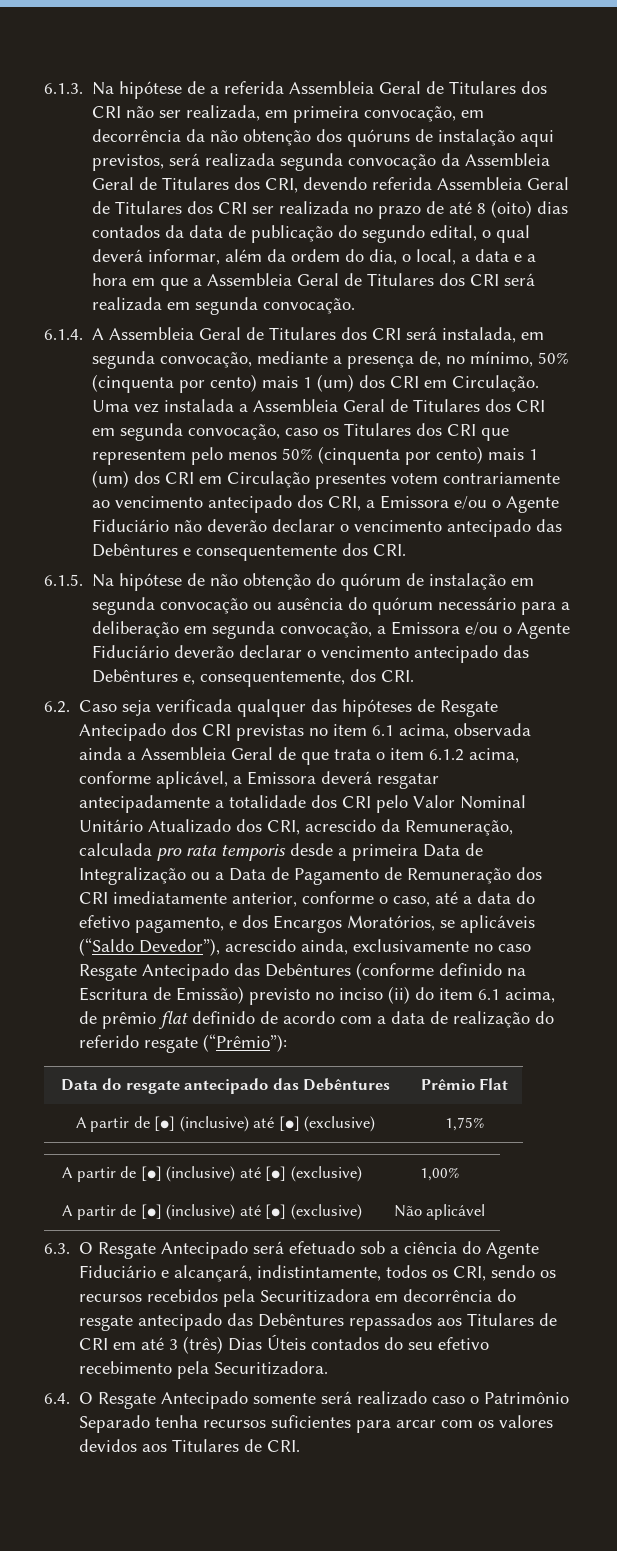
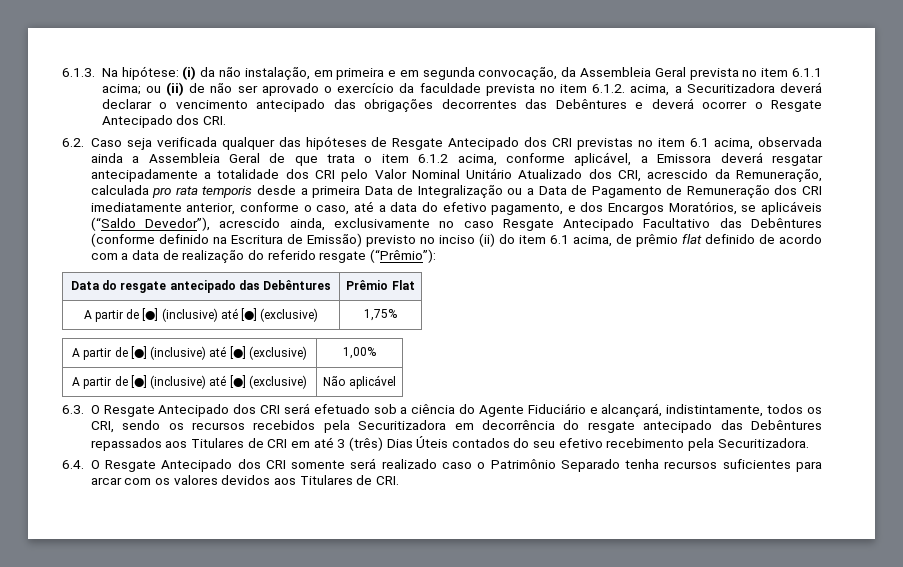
[119,81,548,99] [92,105,485,123] [92,129,555,147] [92,153,551,171] [92,177,570,193] [92,200,569,219] [92,225,531,243] [92,249,537,265] [92,273,536,291] [92,297,356,315] [44,327,545,343] [92,351,570,369] [92,374,540,393] [92,399,546,413] [92,423,510,441] [92,446,539,465] [92,470,561,489] [92,495,560,513] [92,519,563,537] [92,543,407,561] [44,573,535,591] [92,597,571,615] [92,621,571,639] [92,645,530,663] [92,669,346,687] hipótese de a referida Assembleia Geral de Titulares dos CRI não ser realizada, em primeira convocação, em decorrência da não obtenção dos quóruns de instalação aqui previstos, será realizada segunda convocação da Assembleia Geral de Titulares dos CRI, devendo referida Assembleia Geral de Titulares dos CRI ser realizada no prazo de até 8 (oito) dias contados da data de publicação do segundo edital, o qual deverá informar, além da ordem do dia, o local, a data e a hora em que a Assembleia Geral de Titulares dos CRI será realizada em segunda convocação. // 6.1.4. A Assembleia Geral de Titulares dos CRI será instalada, em segunda convocação, mediante a presença de, no mínimo, 50% (cinquenta por cento) mais 1 (um) dos CRI em Circulação. Uma vez instalada a Assembleia Geral de Titulares dos CRI em segunda convocação, caso os Titulares dos CRI que representem pelo menos 50% (cinquenta por cento) mais 1 (um) dos CRI em Circulação presentes votem contrariamente ao vencimento antecipado dos CRI, a Emissora e/ou o Agente Fiduciário não deverão declarar o vencimento antecipado das Debêntures e consequentemente dos CRI. // 6.1.5. Na hipótese de não obtenção do quórum de instalação em segunda convocação ou ausência do quórum necessário para a deliberação em segunda convocação, a Emissora e/ou o Agente Fiduciário deverão declarar o vencimento antecipado das Debêntures e, consequentemente, -> [121,66,822,80] [101,82,822,96] [101,98,823,112] [101,115,173,128] hipótese: (i) da não instalação, em primeira e em segunda convocação, da Assembleia Geral prevista no item 6.1.1 acima; ou (ii) de não ser aprovado o exercício da faculdade prevista no item 6.1.2. acima, a Securitizadora deverá declarar o vencimento antecipado das obrigações decorrentes das Debêntures e deverá ocorrer o Resgate Antecipado
(230, 972) none -> [643,218,711,228] Facultativo
(249, 1250) none -> [233,404,281,414] dos CRI
(249, 1400) none -> [237,459,286,469] dos CRI

